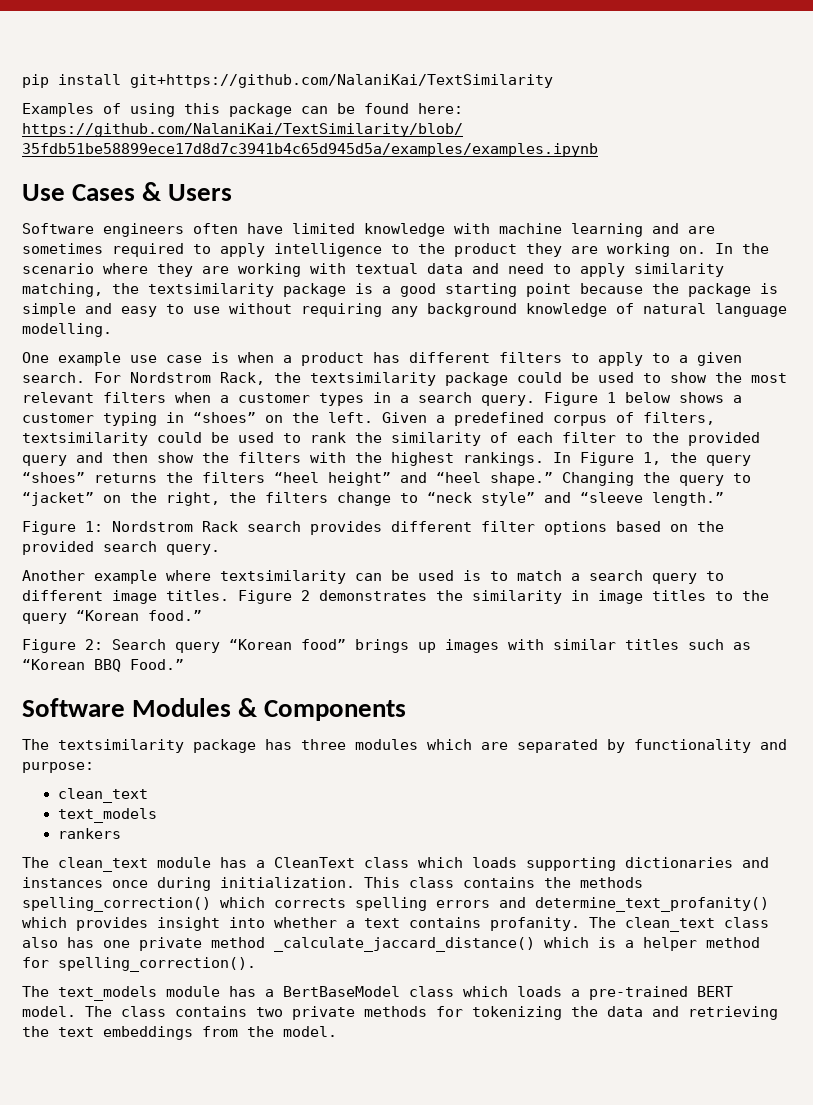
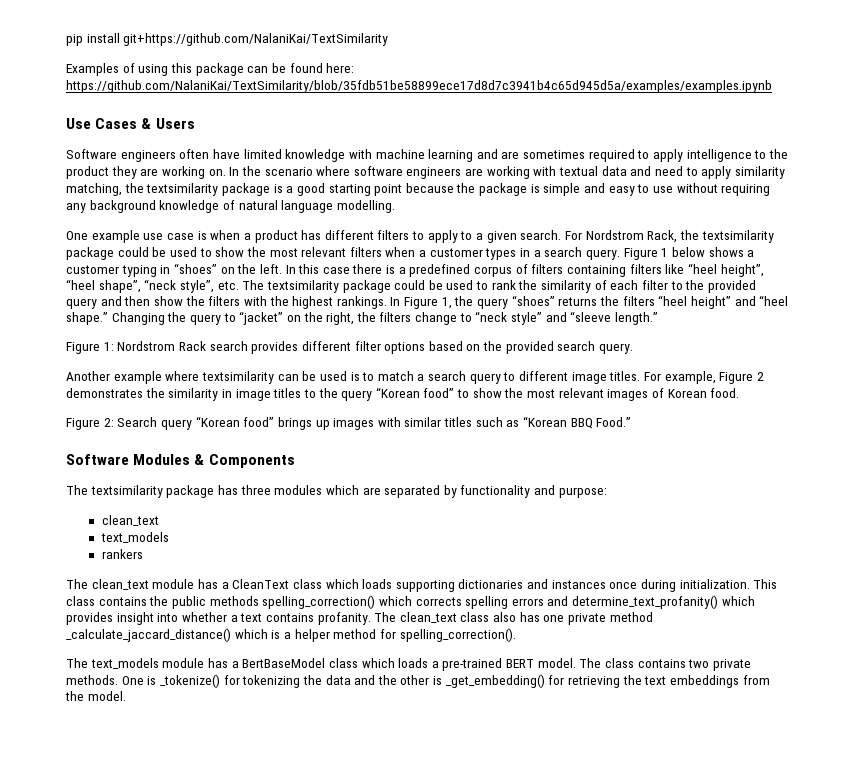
[157,263,193,277] they -> [353,166,462,179] software engineers
[382,412,715,426] [22,432,148,446] Given a predefined corpus of filters, textsimilarity -> [285,263,764,277] [66,279,391,293] In this case there is a predefined corpus of filters containing filters like “heel height”, “heel shape”, “neck style”, etc. The textsimilarity package
(229, 595) none -> [643,371,716,384] For example,
[148,610,202,621] food.” -> [423,388,740,401] food” to show the most relevant images of Korean food.
(571, 882) none -> [171,596,206,609] public
[364,1006,427,1017] methods -> [66,674,220,688] methods. One is _tokenize()
(679, 1011) none -> [377,674,565,688] the other is _get_embedding() for

